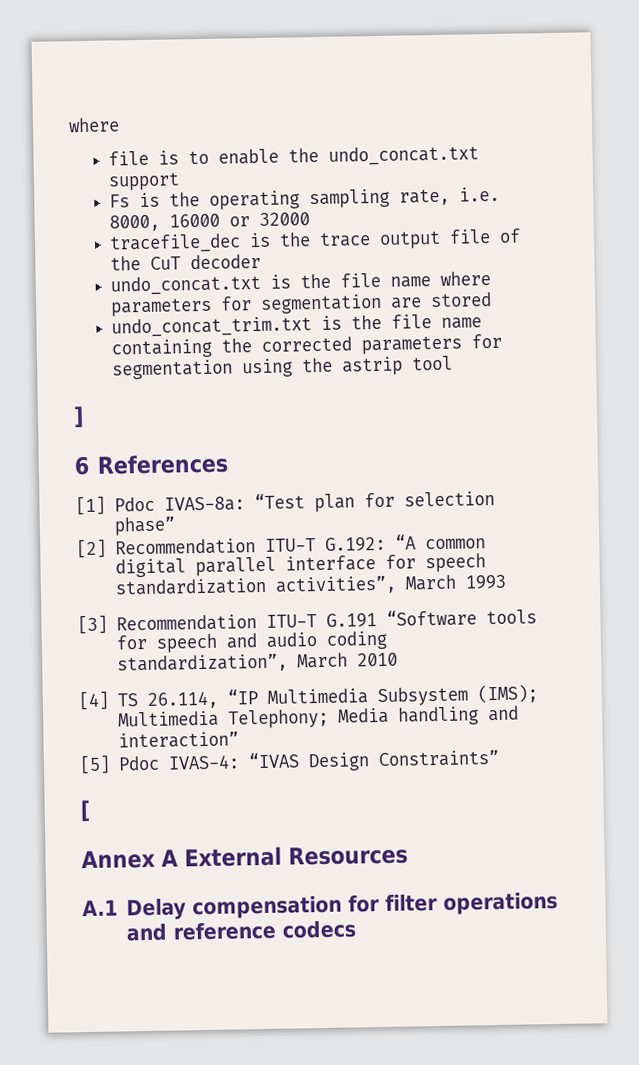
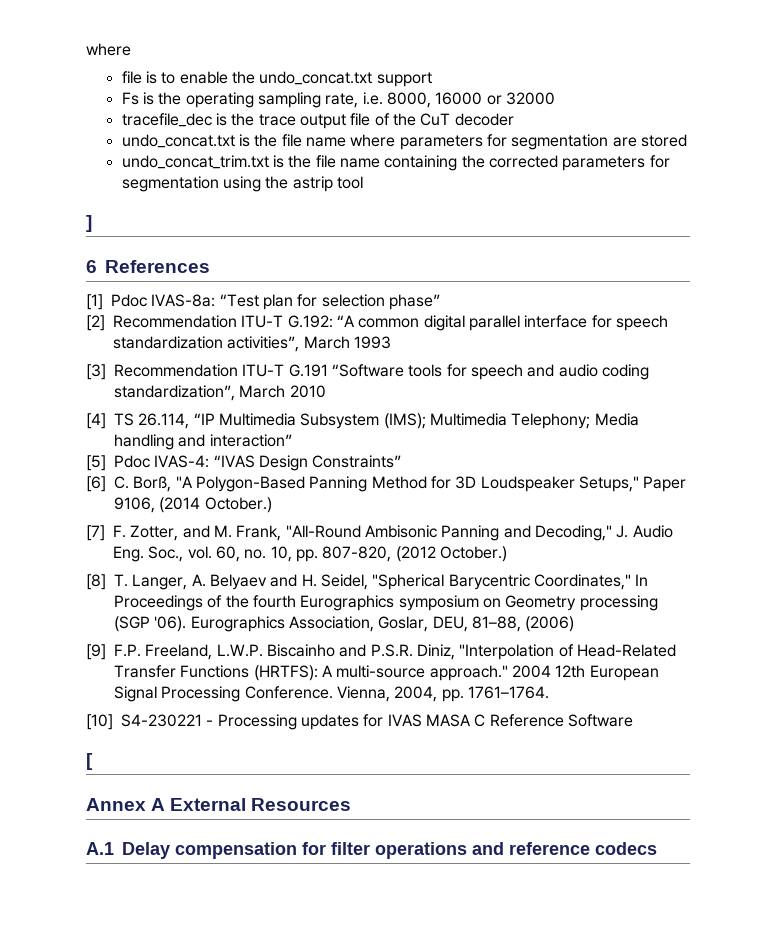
(500, 758) none -> [86,476,687,492] [114,497,272,513] [86,525,673,541] [113,546,507,562] [86,574,649,590] [114,595,658,611] [114,616,575,632] [86,644,676,660] [114,665,659,681] [114,686,549,702] [86,714,633,730] // [6] C. Borß, "A Polygon-Based Panning Method for 3D Loudspeaker Setups," Paper 9106, (2014 October.) // [7] F. Zotter, and M. Frank, "All-Round Ambisonic Panning and Decoding," J. Audio Eng. Soc., vol. 60, no. 10, pp. 807-820, (2012 October.) // [8] T. Langer, A. Belyaev and H. Seidel, "Spherical Barycentric Coordinates," In Proceedings of the fourth Eurographics symposium on Geometry processing (SGP '06). Eurographics Association, Goslar, DEU, 81–88, (2006) // [9] F.P. Freeland, L.W.P. Biscainho and P.S.R. Diniz, "Interpolation of Head-Related Transfer Functions (HRTFS): A multi-source approach." 2004 12th European Signal Processing Conference. Vienna, 2004, pp. 1761–1764. // [10] S4-230221 - Processing updates for IVAS MASA C Reference Software

